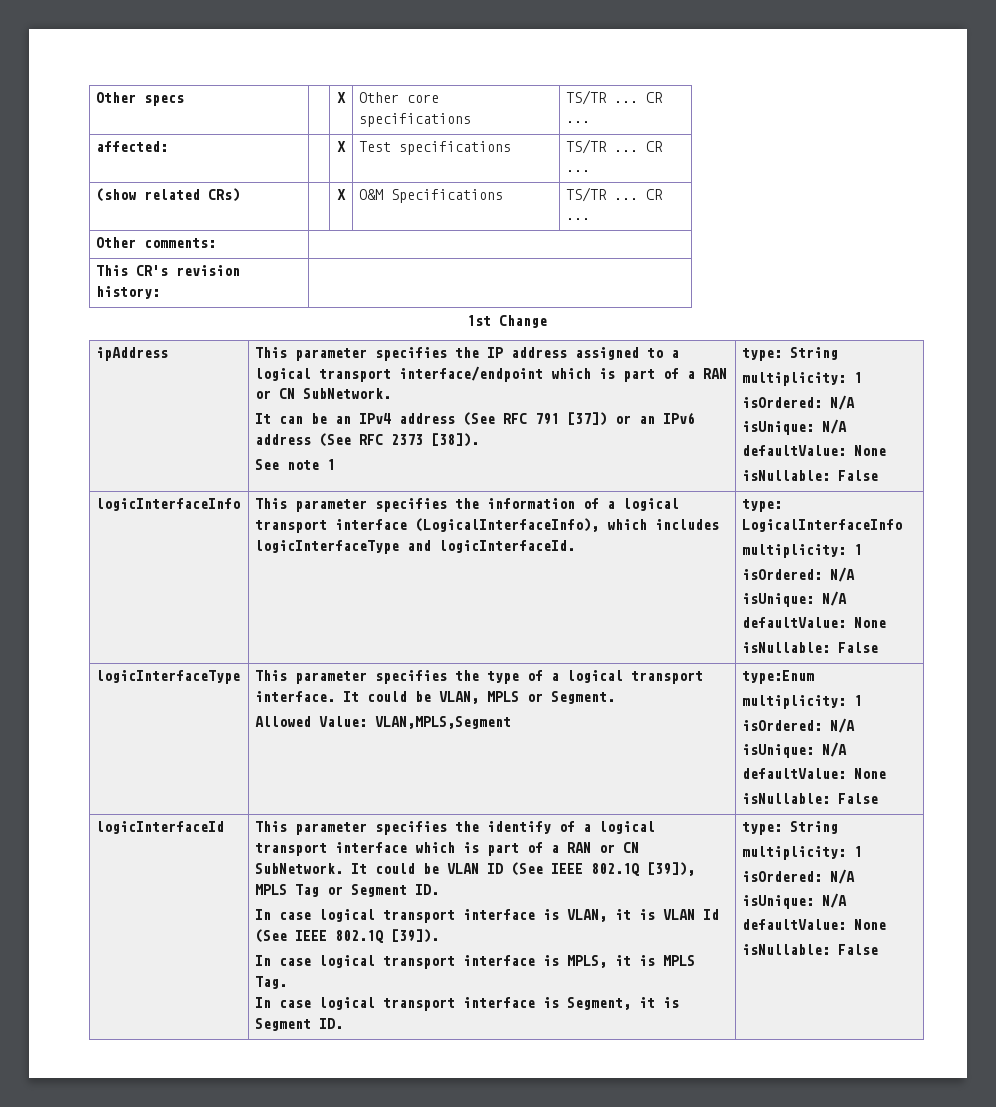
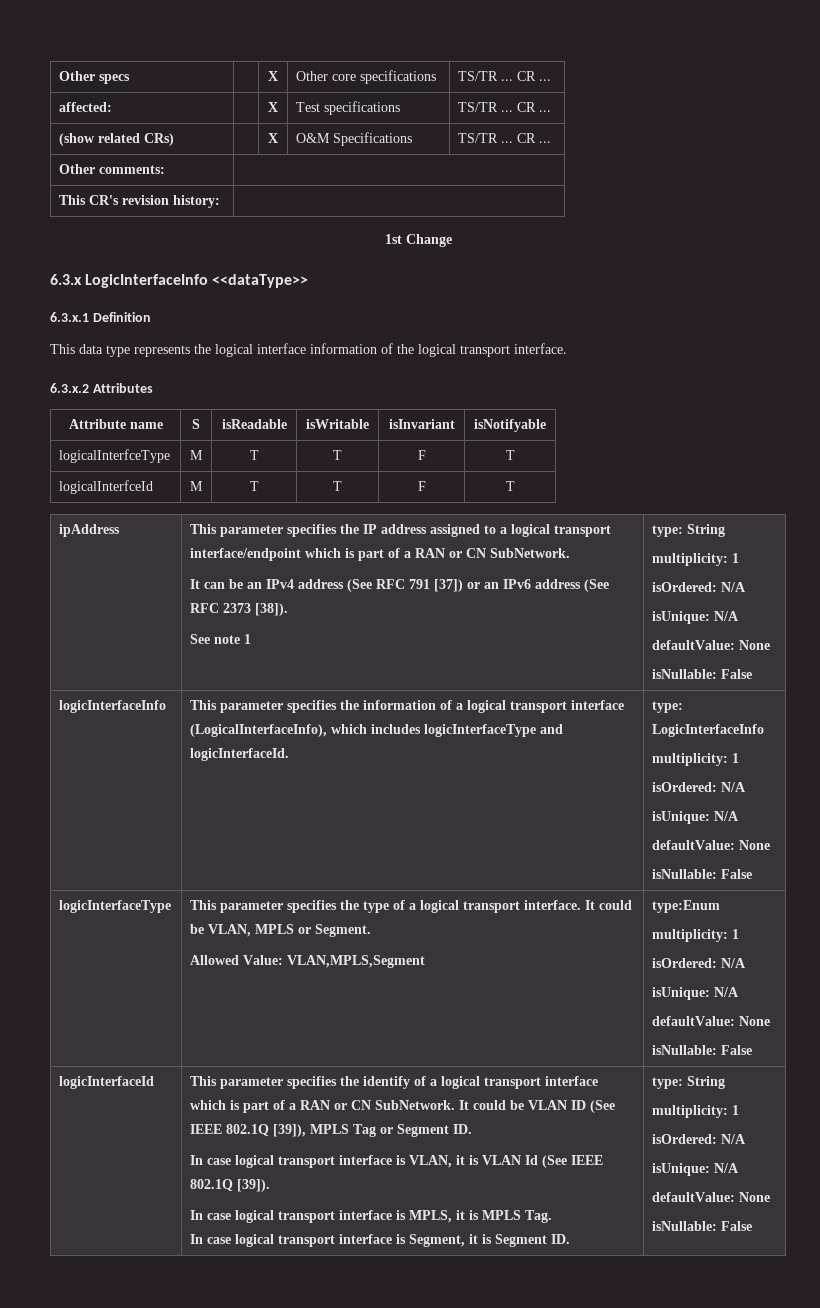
(547, 321) none -> [50,274,309,288] [50,312,151,322] [50,343,567,357] [50,383,153,393] [68,419,163,429] [192,419,200,429] [221,419,287,429] [306,419,369,429] [388,419,455,429] [474,419,546,432] [59,449,171,463] [190,450,203,460] [249,450,259,460] [333,450,342,460] [417,450,426,460] [505,450,515,460] [59,480,154,494] [190,481,203,491] [249,481,259,491] [333,481,342,491] [417,481,426,491] [505,481,515,491] // 6.3.x LogicInterfaceInfo <<dataType>> // 6.3.x.1 Definition // This data type represents the logical interface information of the logical transport interface. // 6.3.x.2 Attributes // Attribute name | S | isReadable | isWritable | isInvariant | isNotifyable // logicalInterfceType | M | T | T | F | T // logicalInterfceId | M | T | T | F | T
[742,519,903,532] LogicalInterfaceInfo -> [652,724,765,737] LogicInterfaceInfo

